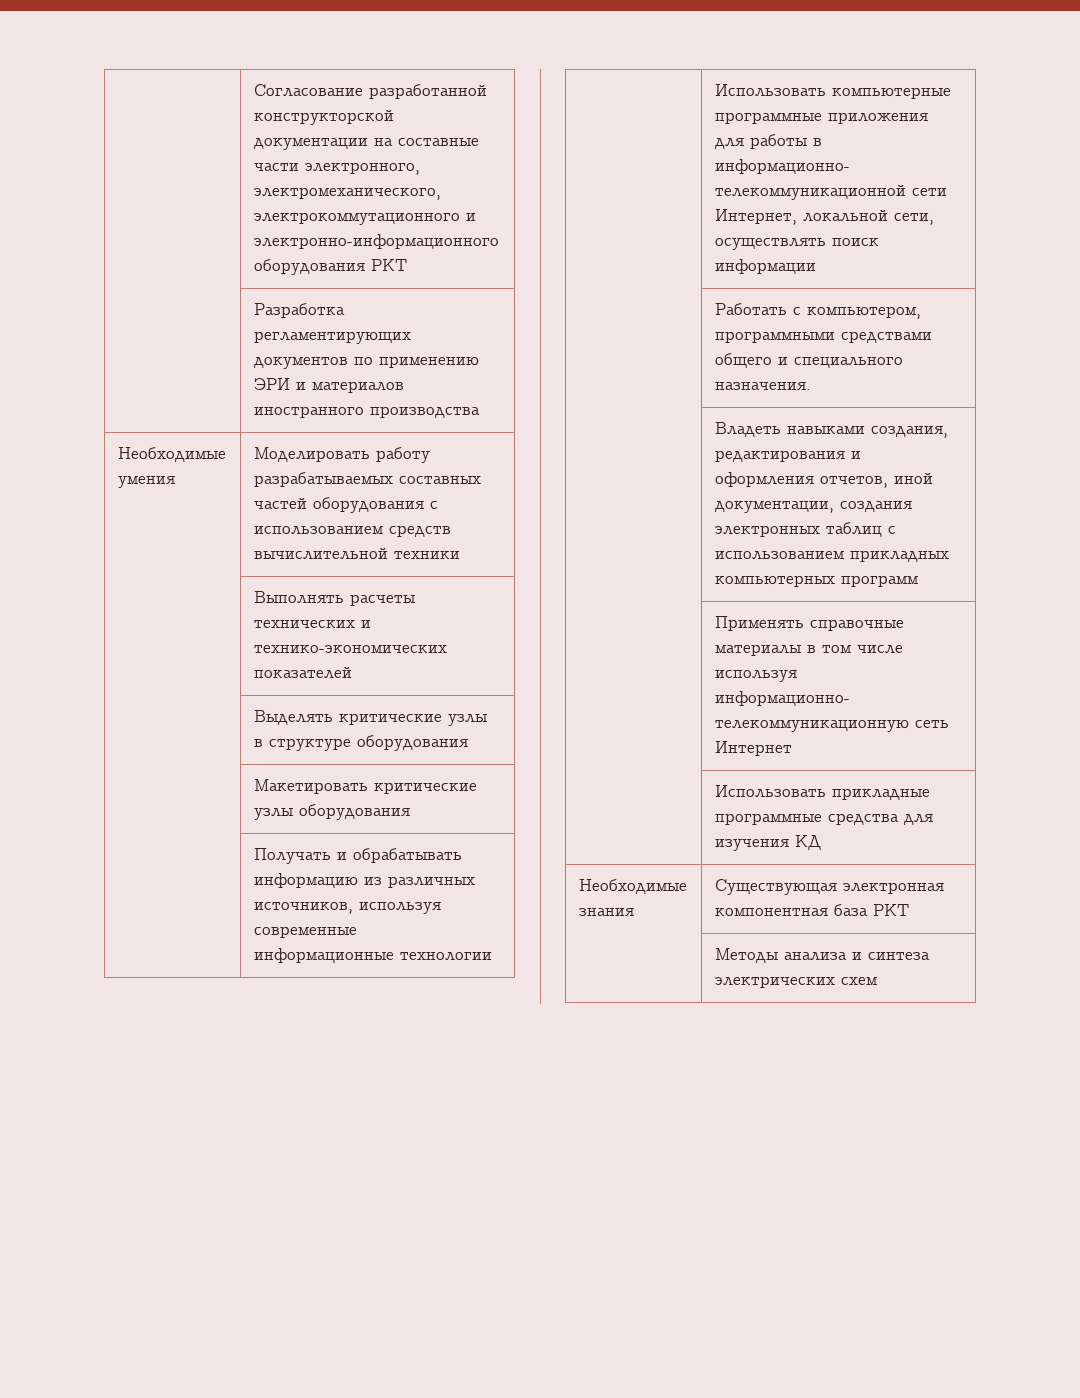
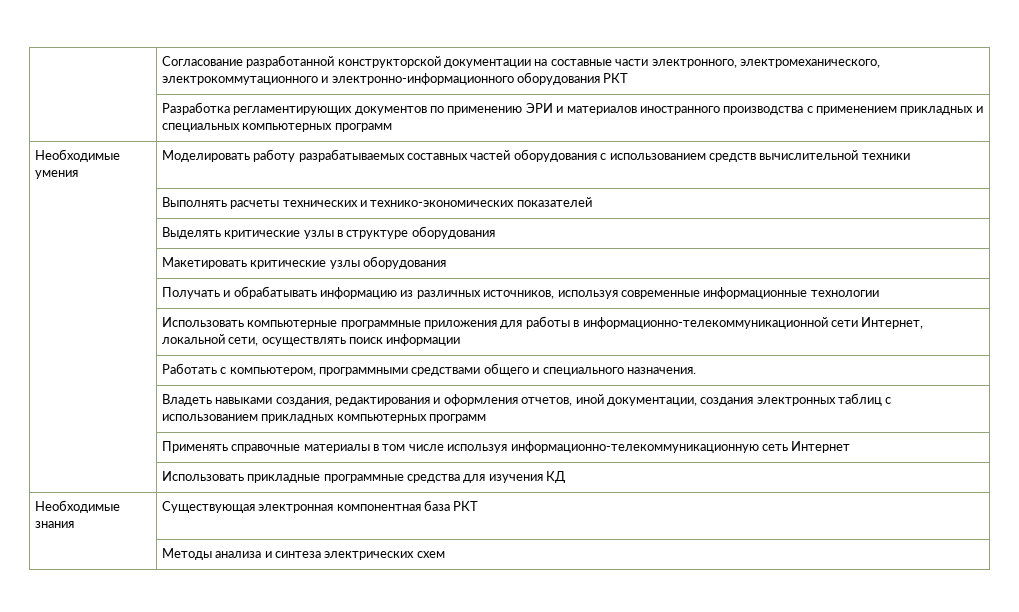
(480, 412) none -> [806,106,983,115] [161,123,392,132] с применением прикладных и специальных компьютерных программ

